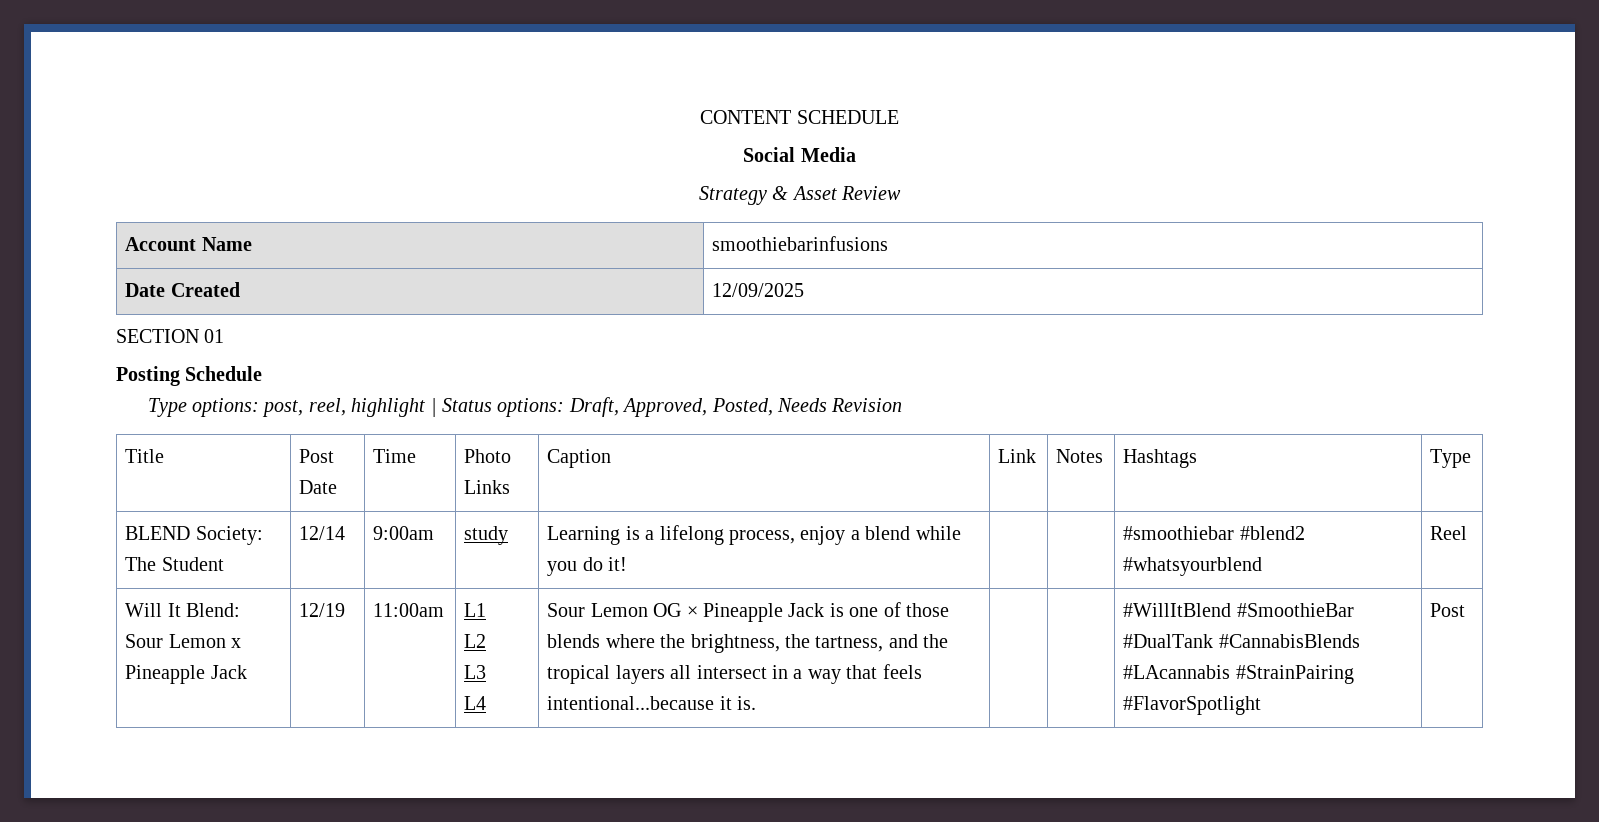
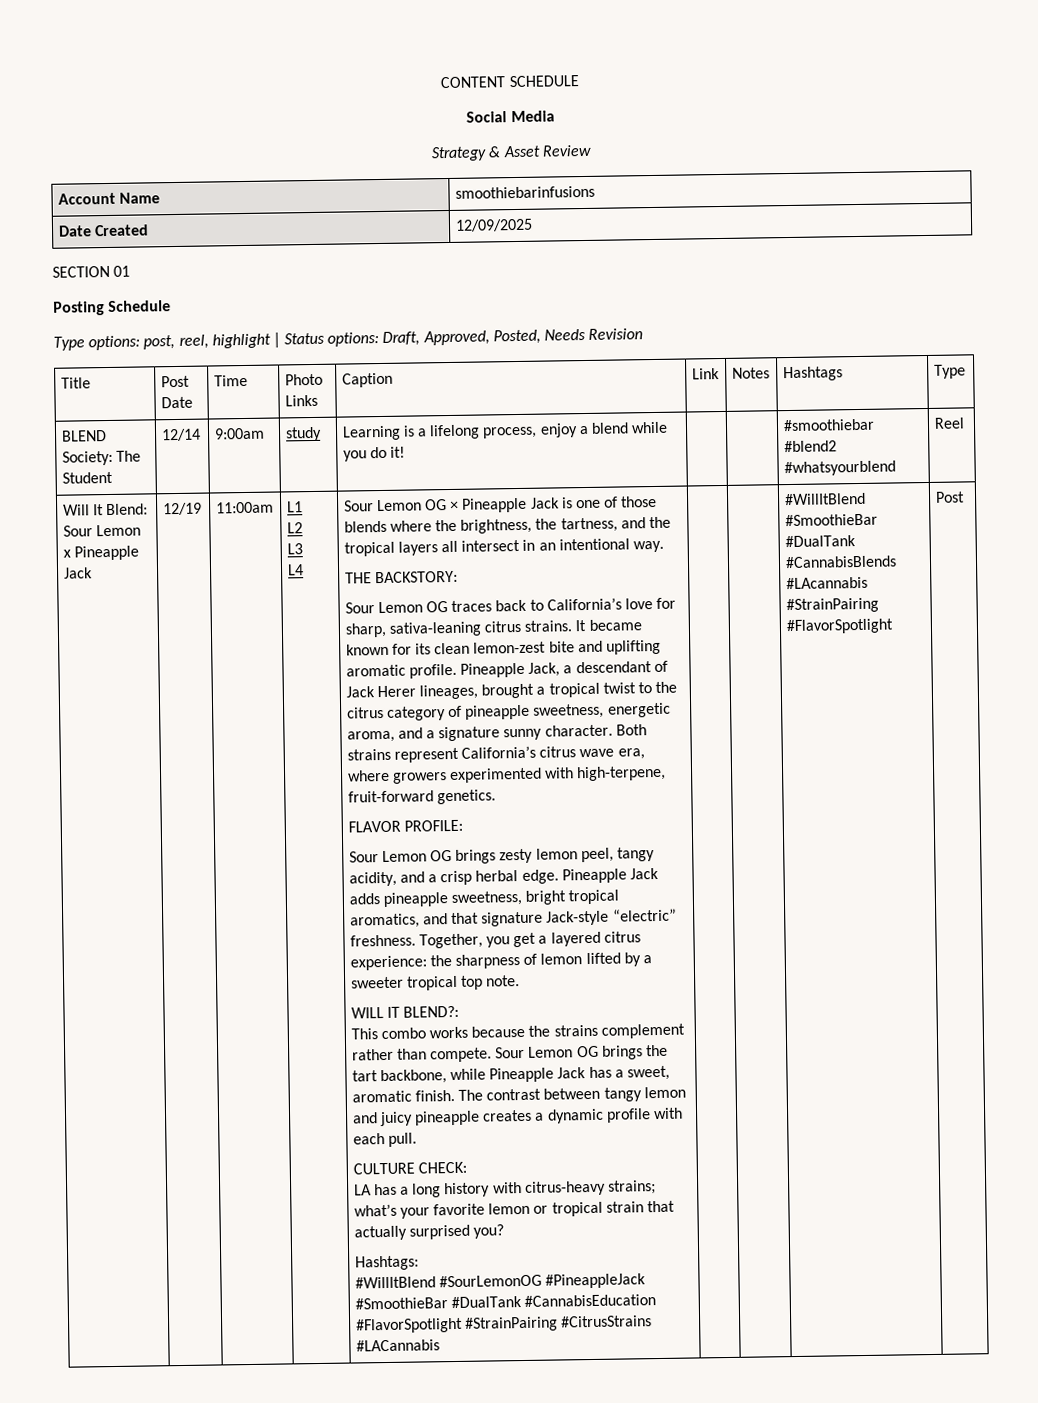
[793,664,922,684] [547,696,757,710] a way that feels intentional...because it is. -> [538,538,664,553] [344,570,458,584] [344,597,677,614] [344,619,642,638] [345,639,661,656] [345,660,668,679] [345,681,678,700] [346,702,671,721] [346,724,647,743] [346,745,645,763] [346,765,667,784] [347,789,496,805] [347,819,463,833] [348,847,655,864] [348,867,659,887] [348,889,620,908] [349,908,677,929] [349,931,641,949] [349,952,652,971] [350,975,521,991] [350,1005,459,1019] [350,1023,685,1040] [351,1044,668,1063] [351,1065,670,1085] [351,1086,686,1103] [352,1107,683,1127] [352,1132,417,1147] [352,1161,467,1175] [353,1180,656,1198] [353,1200,675,1219] [353,1224,504,1241] [354,1255,419,1271] [354,1273,646,1289] [354,1294,656,1310] [355,1315,652,1334] [355,1339,440,1352] an intentional way. // THE BACKSTORY: // Sour Lemon OG traces back to California’s love for sharp, sativa-leaning citrus strains. It became known for its clean lemon-zest bite and uplifting aromatic profile. Pineapple Jack, a descendant of Jack Herer lineages, brought a tropical twist to the citrus category of pineapple sweetness, energetic aroma, and a signature sunny character. Both strains represent California’s citrus wave era, where growers experimented with high-terpene, fruit-forward genetics. // FLAVOR PROFILE: // Sour Lemon OG brings zesty lemon peel, tangy acidity, and a crisp herbal edge. Pineapple Jack adds pineapple sweetness, bright tropical aromatics, and that signature Jack-style “electric” freshness. Together, you get a layered citrus experience: the sharpness of lemon lifted by a sweeter tropical top note. // WILL IT BLEND?: // This combo works because the strains complement rather than compete. Sour Lemon OG brings the tart backbone, while Pineapple Jack has a sweet, aromatic finish. The contrast between tangy lemon and juicy pineapple creates a dynamic profile with each pull. // CULTURE CHECK: // LA has a long history with citrus-heavy strains; what’s your favorite lemon or tropical strain that actually surprised you? // Hashtags: // #WillItBlend #SourLemonOG #PineappleJack #SmoothieBar #DualTank #CannabisEducation #FlavorSpotlight #StrainPairing #CitrusStrains #LACannabis

